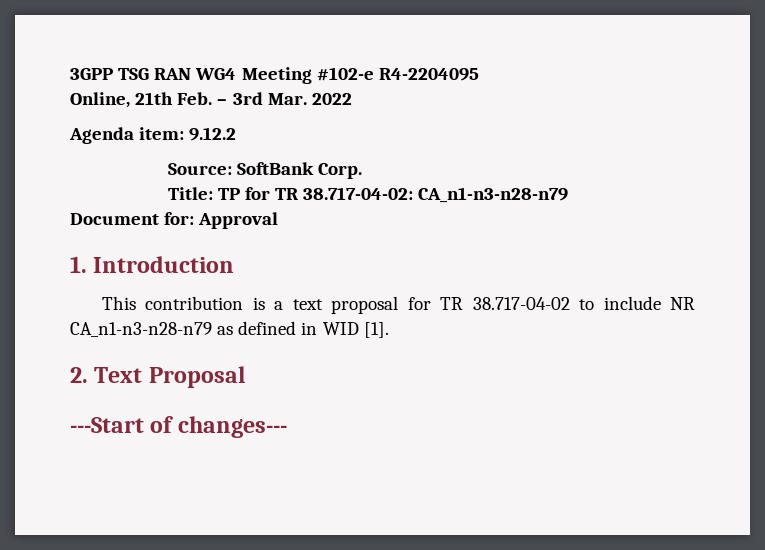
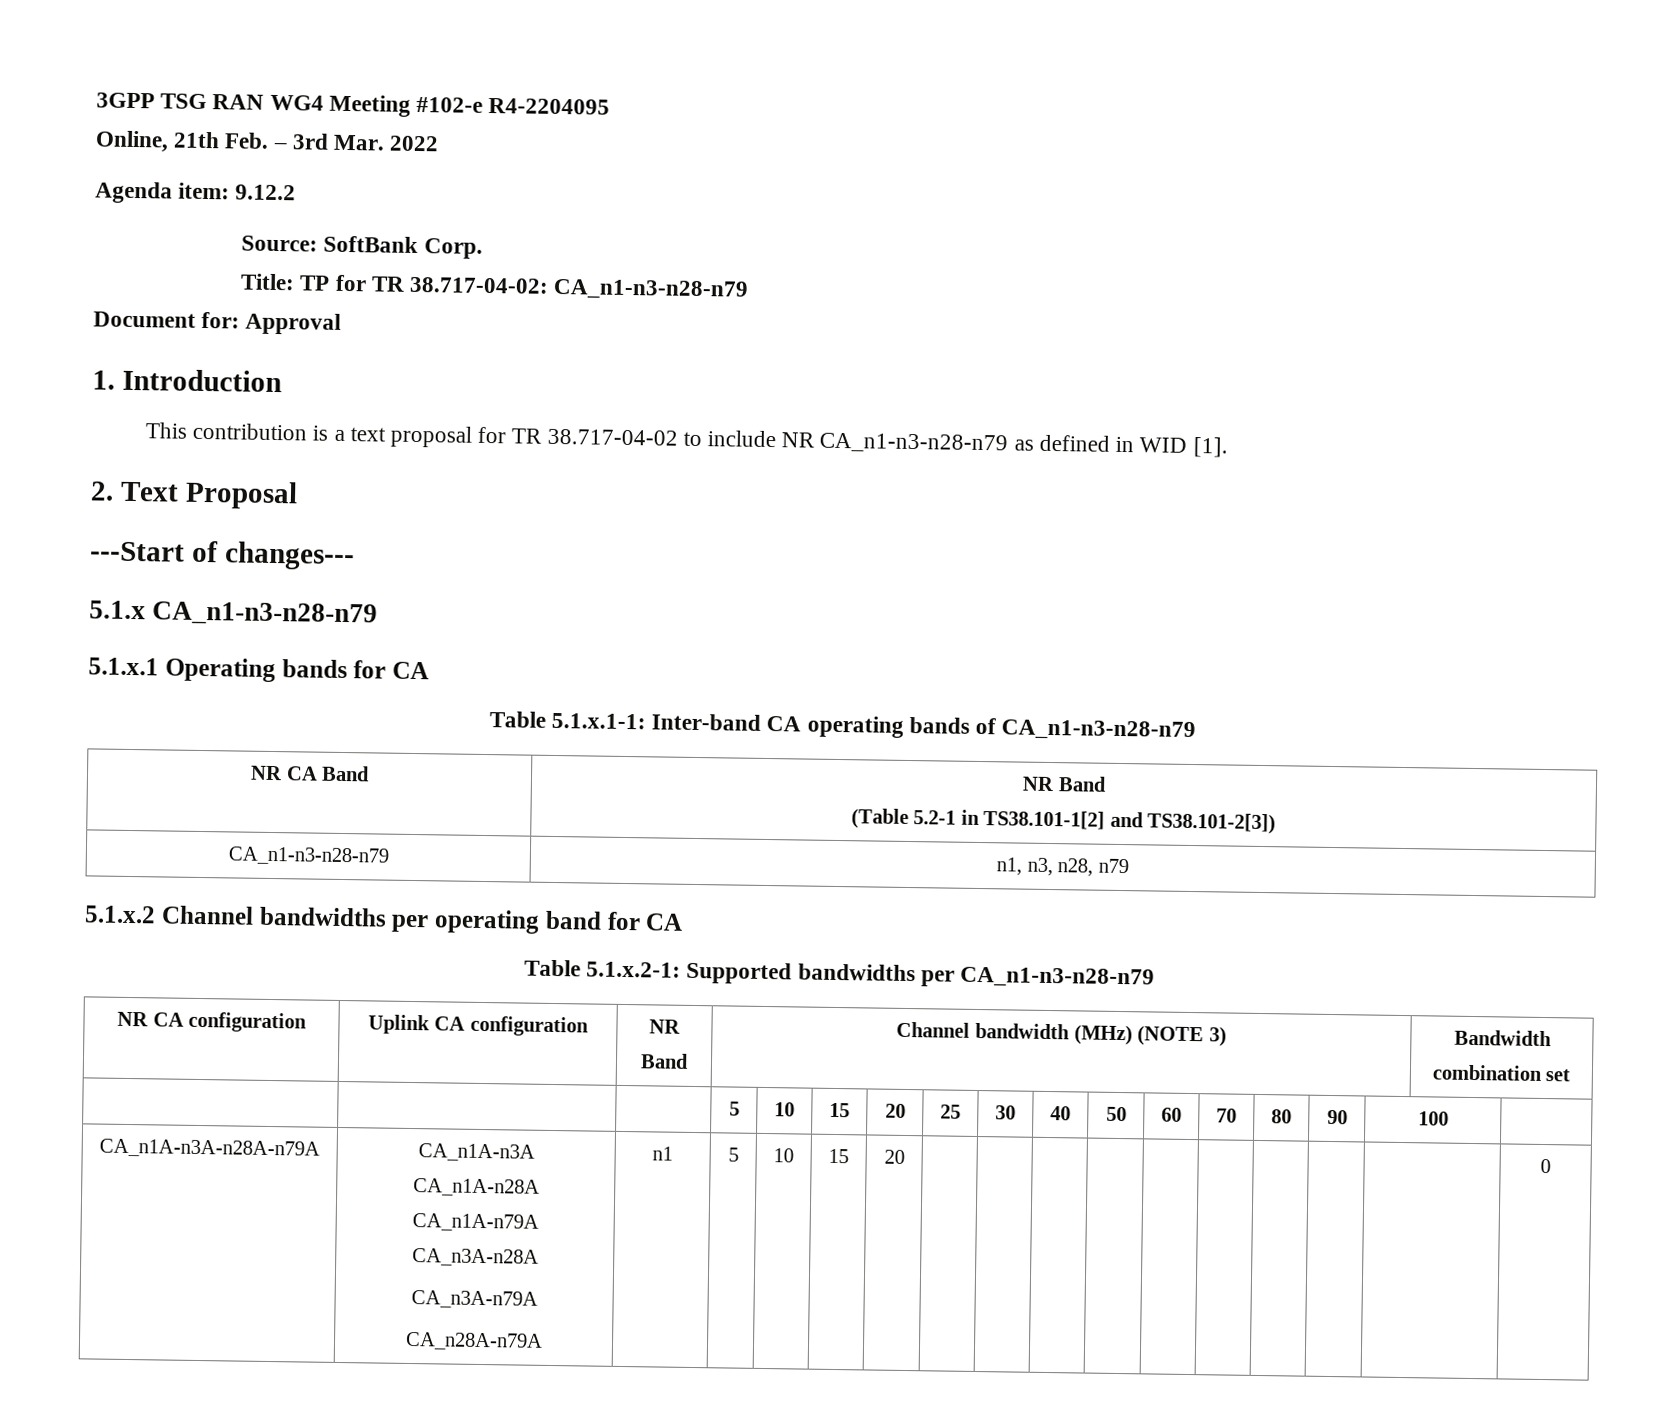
(287, 427) none -> [89,600,379,627] [88,657,429,683] [488,711,1197,742] [249,765,371,782] [1022,776,1107,792] [850,808,1277,835] [227,846,389,866] [996,857,1129,877] [84,905,684,934] [523,959,1156,989] [116,1011,308,1033] [368,1014,589,1037] [649,1019,680,1034] [640,1053,689,1069] [896,1021,1227,1047] [1453,1029,1552,1047] [1431,1064,1571,1082] [728,1101,740,1116] [774,1102,795,1117] [829,1102,850,1118] [884,1103,906,1118] [940,1104,961,1119] [995,1105,1016,1120] [1050,1106,1071,1121] [1105,1106,1127,1122] [1161,1107,1182,1122] [1216,1108,1237,1123] [1271,1109,1292,1124] [1326,1109,1348,1125] [1417,1111,1449,1126] [99,1138,320,1159] [417,1143,535,1162] [412,1178,540,1197] [411,1213,539,1232] [411,1248,539,1267] [410,1290,538,1309] [404,1331,543,1351] [652,1146,673,1161] [727,1147,739,1162] [773,1148,794,1163] [828,1148,849,1164] [883,1149,905,1164] [1540,1158,1551,1174] // 5.1.x CA_n1-n3-n28-n79 // 5.1.x.1 Operating bands for CA // Table 5.1.x.1-1: Inter-band CA operating bands of CA_n1-n3-n28-n79 // NR CA Band | NR Band // (Table 5.2-1 in TS38.101-1[2] and TS38.101-2[3]) // CA_n1-n3-n28-n79 | n1, n3, n28, n79 // 5.1.x.2 Channel bandwidths per operating band for CA // Table 5.1.x.2-1: Supported bandwidths per CA_n1-n3-n28-n79 // NR CA configuration | Uplink CA configuration | NR Band | Channel bandwidth (MHz) (NOTE 3) | Bandwidth combination set // | | | 5 | 10 | 15 | 20 | 25 | 30 | 40 | 50 | 60 | 70 | 80 | 90 | 100 | // CA_n1A-n3A-n28A-n79A | CA_n1A-n3A CA_n1A-n28A CA_n1A-n79A CA_n3A-n28A // CA_n3A-n79A // CA_n28A-n79A | n1 | 5 | 10 | 15 | 20 | | | | | | | | | | 0

